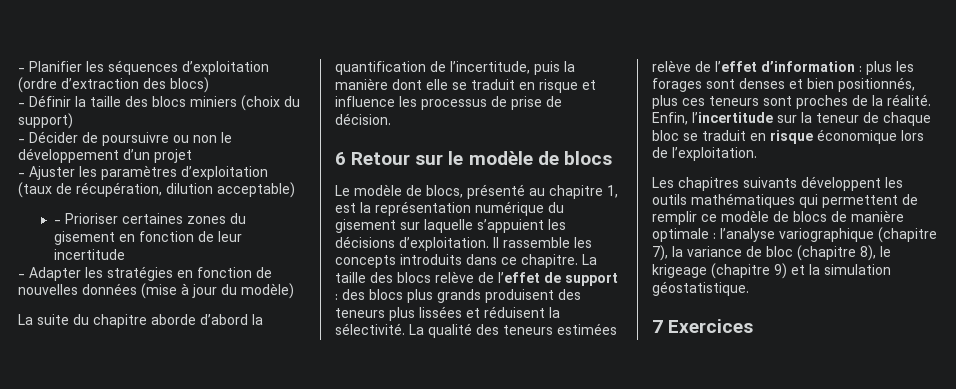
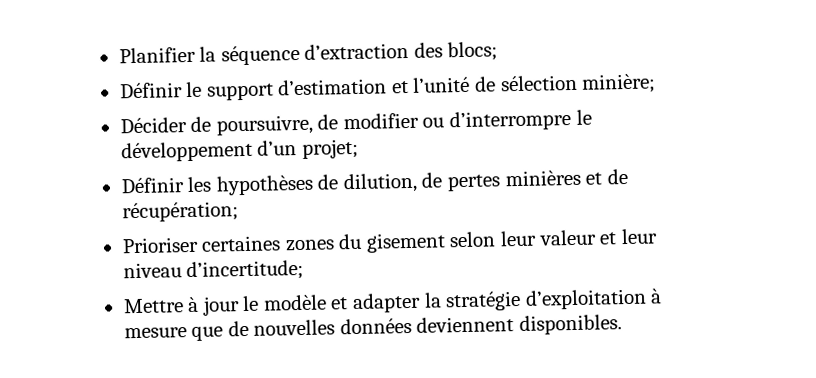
[18,60,269,75] [18,77,209,93] [18,95,300,111] [18,113,73,129] [18,131,232,146] [18,148,192,163] [18,165,268,180] [18,182,295,198] [54,220,62,224] - Planifier les séquences d’exploitation (ordre d’extraction des blocs) // - Définir la taille des blocs miniers (choix du support) // - Décider de poursuivre ou non le développement d’un projet // - Ajuster les paramètres d’exploitation (taux de récupération, dilution acceptable) // - -> [118,41,499,66] [119,73,657,101] [119,109,592,136] [120,138,359,163] [120,168,628,196] [121,201,239,223] Planifier la séquence d’extraction des blocs; // Définir le support d’estimation et l’unité de sélection minière; // Décider de poursuivre, de modifier ou d’interrompre le développement d’un projet; // Définir les hypothèses de dilution, de pertes minières et de récupération; //
[119,231,243,242] [54,249,126,260] [18,266,272,281] [18,283,294,299] [18,314,263,328] [335,61,575,75] [335,78,596,93] [335,96,562,110] [335,113,391,125] [335,151,612,165] [335,184,618,199] [335,201,564,216] [335,219,566,233] [335,236,592,251] [335,254,597,268] [335,271,618,286] [335,289,581,303] [335,306,560,321] [335,323,617,338] [652,60,914,75] [652,77,915,92] [652,94,931,109] [652,112,931,126] [652,129,924,144] [652,147,757,161] [652,176,903,191] [652,193,918,208] [652,210,904,225] [652,227,937,243] [652,245,891,261] [652,263,891,279] [652,281,749,296] [652,319,754,333] en fonction de leur incertitude // - Adapter les stratégies en fonction de nouvelles données (mise à jour du modèle) // La suite du chapitre aborde d’abord la quantification de l’incertitude, puis la manière dont elle se traduit en risque et influence les processus de prise de décision. // 6 Retour sur le modèle de blocs // Le modèle de blocs, présenté au chapitre 1, est la représentation numérique du gisement sur laquelle s’appuient les décisions d’exploitation. Il rassemble les concepts introduits dans ce chapitre. La taille des blocs relève de l’effet de support : des blocs plus grands produisent des teneurs plus lissées et réduisent la sélectivité. La qualité des teneurs estimées relève de l’effet d’information : plus les forages sont denses et bien positionnés, plus ces teneurs sont proches de la réalité. Enfin, l’incertitude sur la teneur de chaque bloc se traduit en risque économique lors de l’exploitation. // Les chapitres suivants développent les outils mathématiques qui permettent de remplir ce modèle de blocs de manière optimale : l’analyse variographique (chapitre 7), la variance de bloc (chapitre 8), le krigeage (chapitre 9) et la simulation géostatistique. // 7 Exercices -> [449,228,658,248] [122,259,305,282] [122,288,663,316] [123,314,622,341] selon leur valeur et leur niveau d’incertitude; // Mettre à jour le modèle et adapter la stratégie d’exploitation à mesure que de nouvelles données deviennent disponibles.

